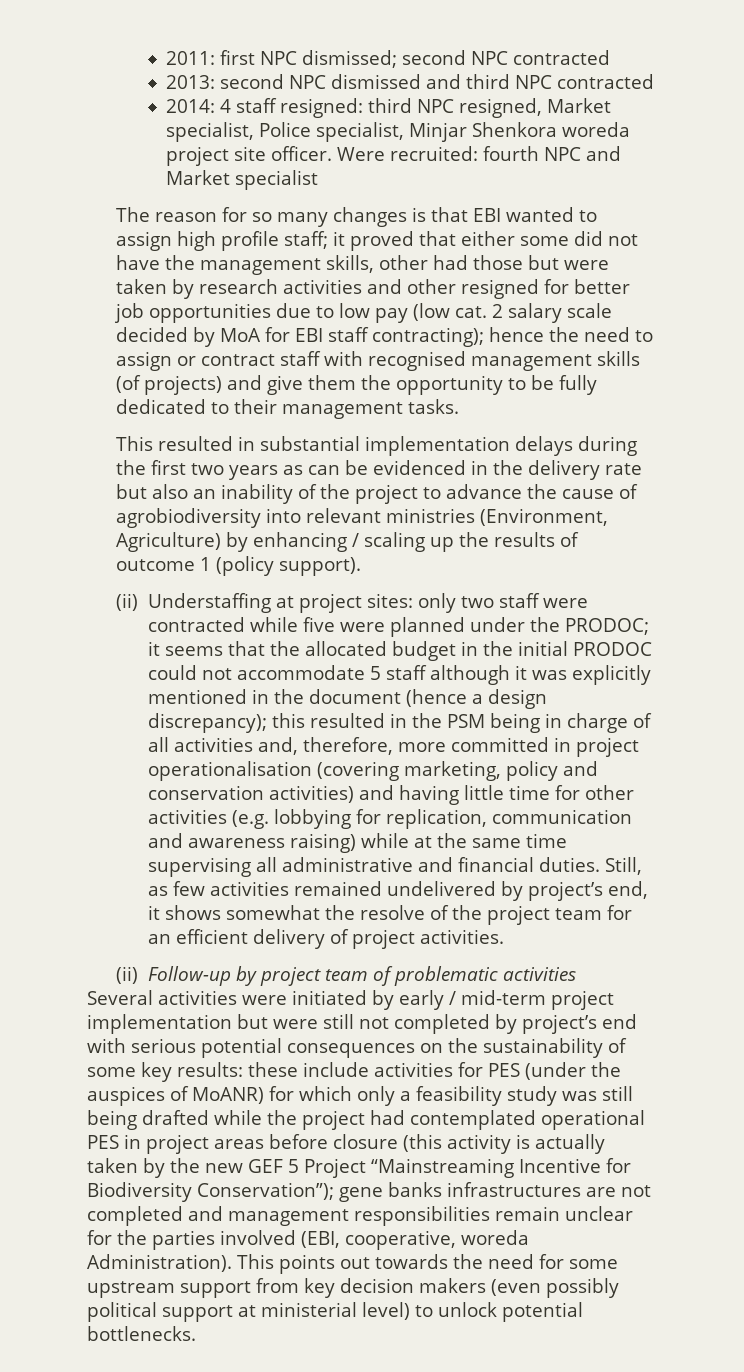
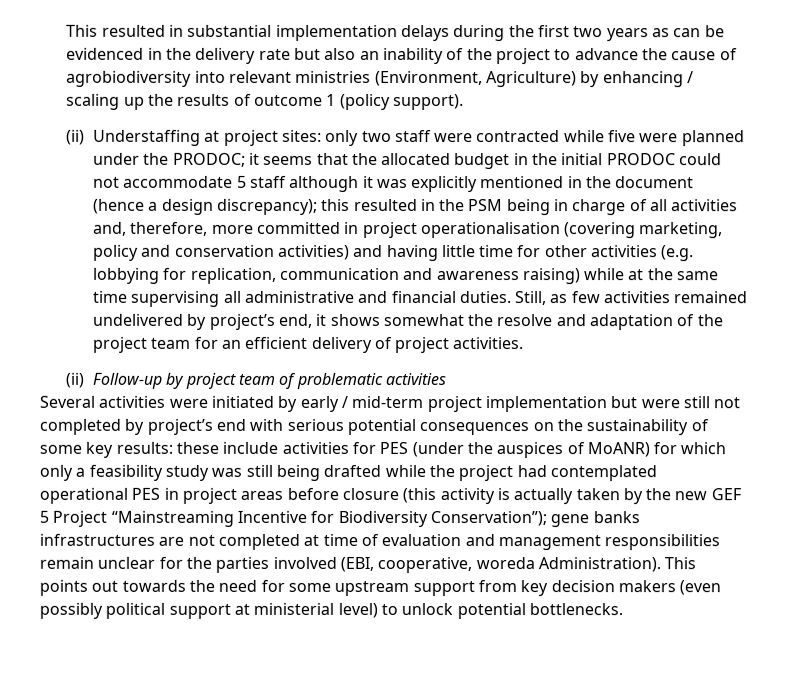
[166,50,611,68] [166,74,655,89] [166,98,612,118] [166,122,631,142] [166,146,622,166] [166,170,319,190] [116,207,598,227] [116,231,639,251] [116,255,610,275] [116,279,631,299] [114,303,613,323] [116,327,654,347] [116,351,641,371] [116,375,598,395] [116,399,460,419] 2011: first NPC dismissed; second NPC contracted // 2013: second NPC dismissed and third NPC contracted // 2014: 4 staff resigned: third NPC resigned, Market specialist, Police specialist, Minjar Shenkora woreda project site officer. Were recruited: fourth NPC and Market specialist // The reason for so many changes is that EBI wanted to assign high profile staff; it proved that either some did not have the management skills, other had those but were taken by research activities and other resigned for better job opportunities due to low pay (low cat. 2 salary scale decided by MoA for EBI staff contracting); hence the need to assign or contract staff with recognised management skills (of projects) and give them the opportunity to be fully dedicated to their management tasks. // -> (66, 30) none
(425, 912) none -> [556,314,675,331] and adaptation
(183, 1216) none -> [303,533,462,547] at time of evaluation

